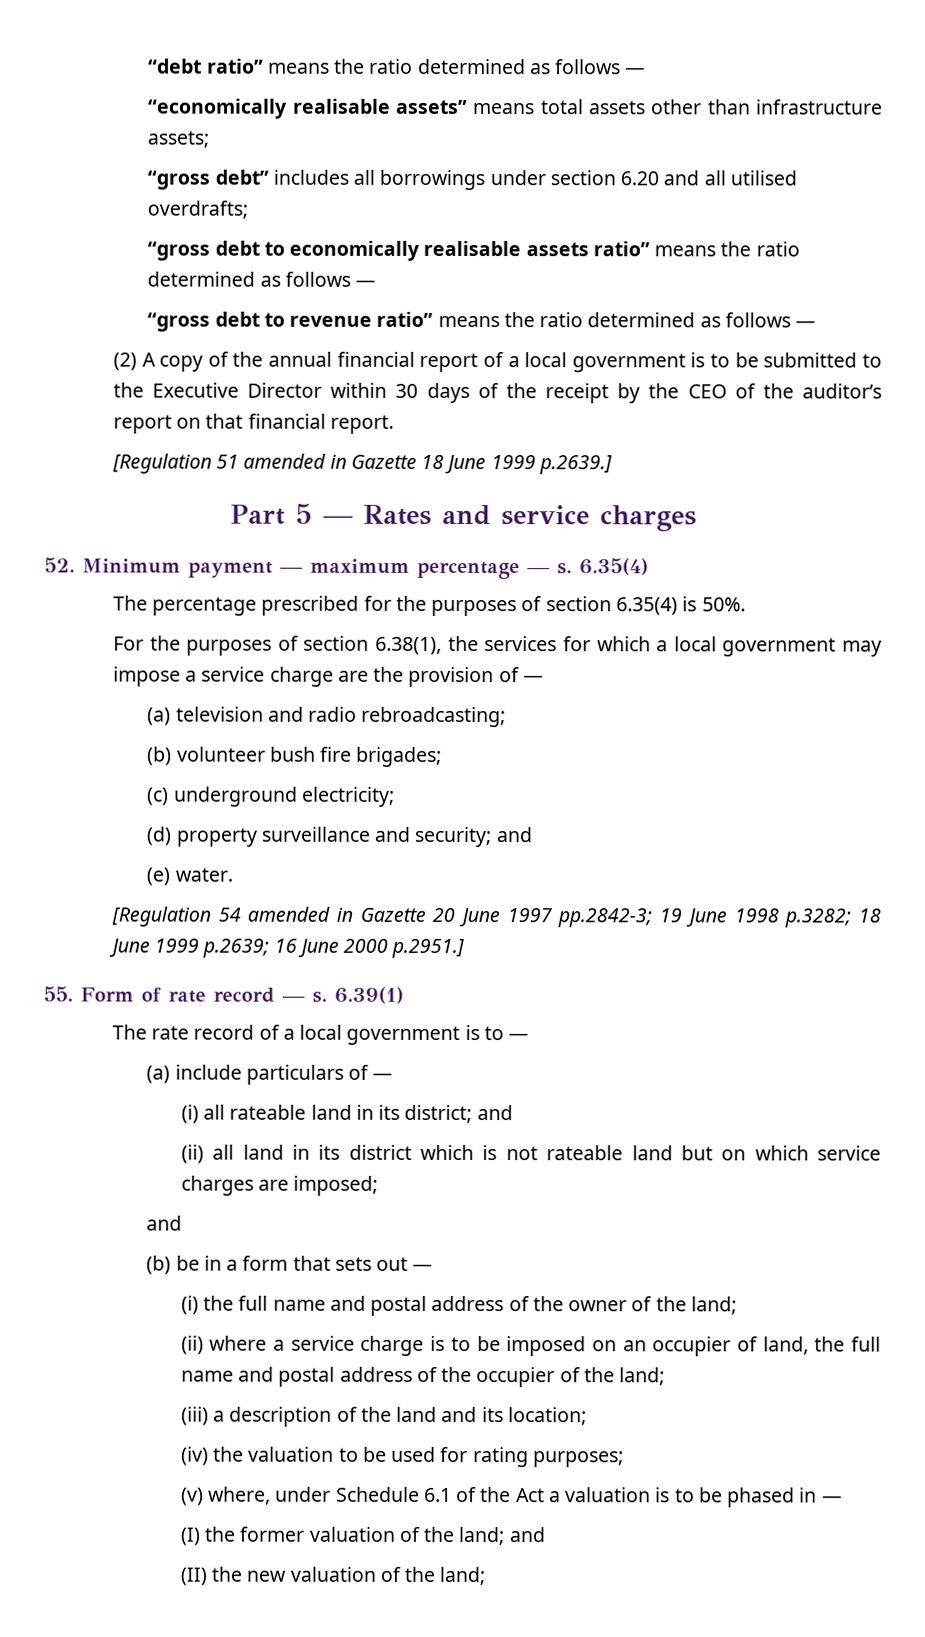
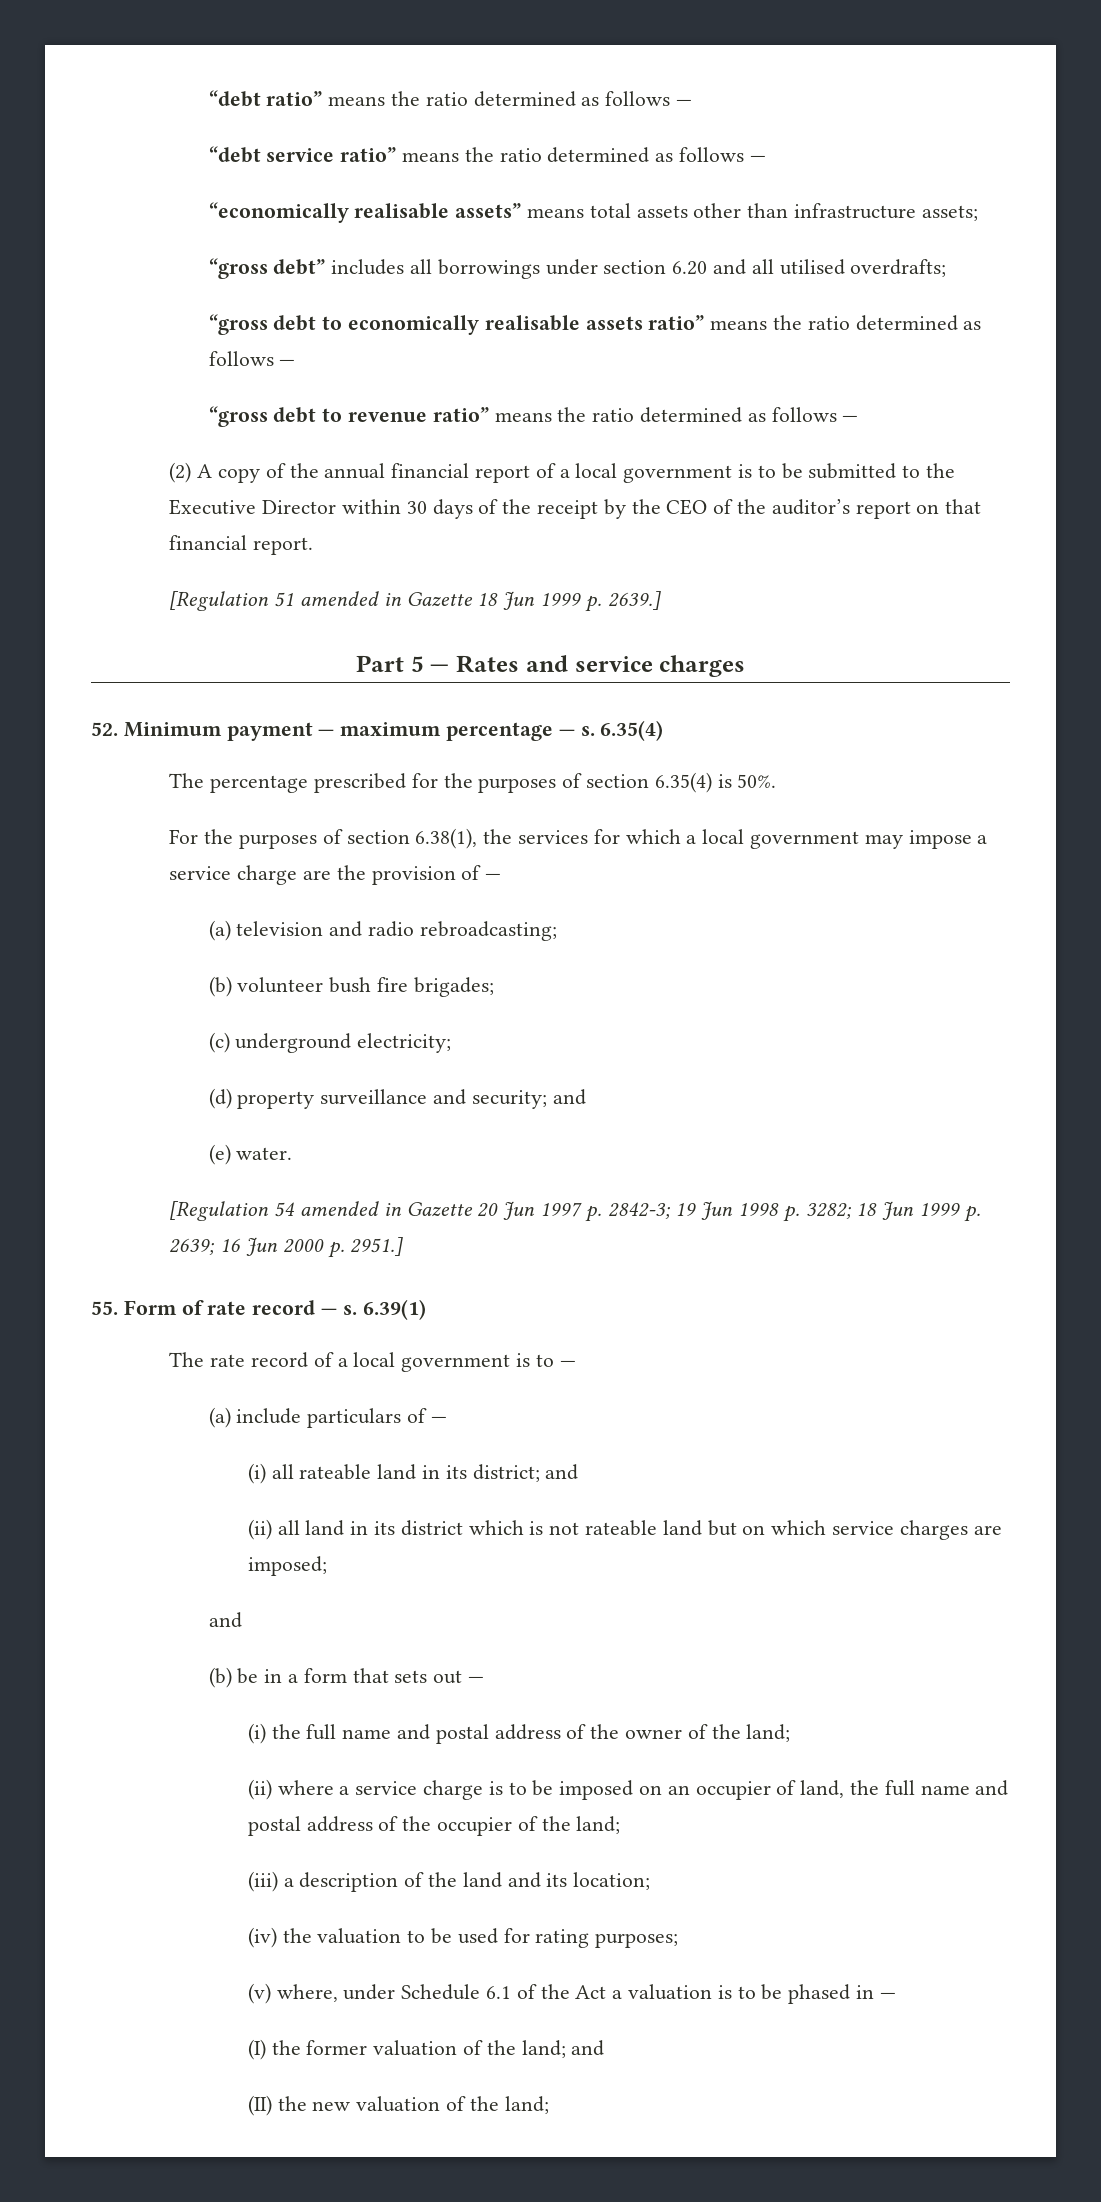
(647, 71) none -> [208,146,766,163] // “debt service ratio” means the ratio determined as follows —
[444,454,612,475] June 1999 p.2639.] -> [503,591,661,612] Jun 1999 p. 2639.]
[458,907,882,928] [107,938,465,959] June 1997 pp.2842-3; 19 June 1998 p.3282; 18 June 1999 p.2639; 16 June 2000 p.2951.] -> [503,1201,981,1222] [169,1237,404,1258] Jun 1997 p. 2842-3; 19 Jun 1998 p. 3282; 18 Jun 1999 p. 2639; 16 Jun 2000 p. 2951.]

